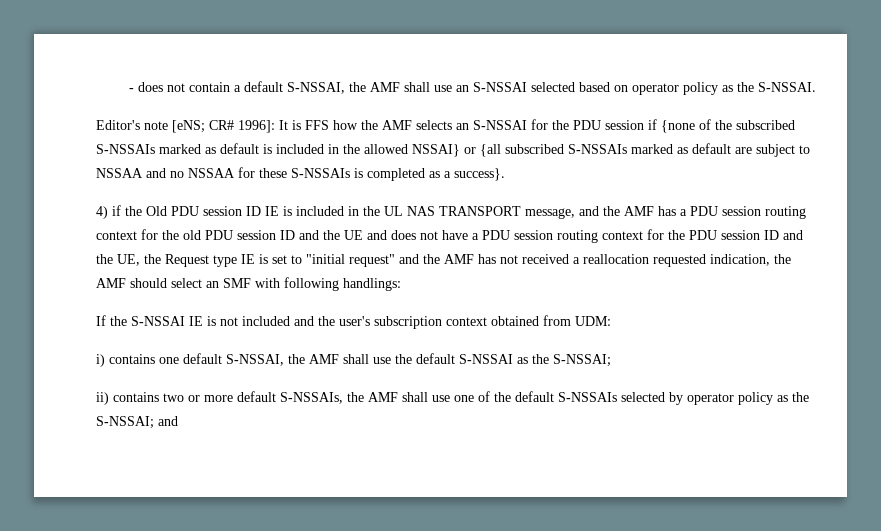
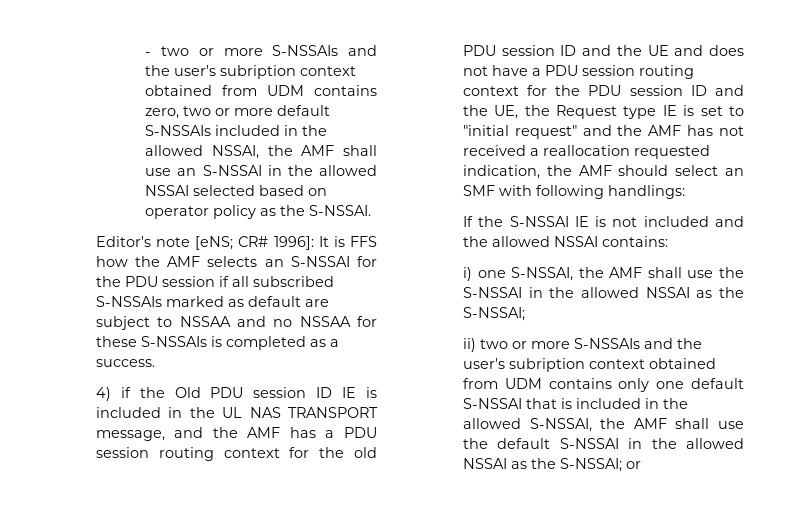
[138,81,346,94] does not contain a default S-NSSAI, -> [161,45,377,56] [145,65,357,79] [145,85,377,96] [145,105,331,119] [145,125,328,136] [145,145,259,159] two or more S-NSSAIs and the user's subription context obtained from UDM contains zero, two or more default S-NSSAIs included in the allowed NSSAI,
(528, 87) none -> [267,165,377,176] [145,185,190,196] in the allowed NSSAI
[661,119,796,133] [96,143,502,157] {none of the subscribed S-NSSAIs marked as default is included in the allowed NSSAI} or {all -> [231,276,249,287] all
[454,168,506,181] success}. -> [95,359,155,367] success.
[339,315,612,329] [96,353,223,367] user's subscription context obtained from UDM: // i) contains one default -> [491,236,668,247] [462,267,744,281] [462,287,744,298] [462,307,525,321] [462,338,702,352] [462,358,716,372] [462,378,744,392] [462,398,688,409] [462,418,521,429] allowed NSSAI contains: // i) one S-NSSAI, the AMF shall use the S-NSSAI in the allowed NSSAI as the S-NSSAI; // ii) two or more S-NSSAIs and the user's subription context obtained from UDM contains only one default S-NSSAI that is included in the allowed
[517,354,612,367] [96,391,810,405] [96,416,179,429] as the S-NSSAI; // ii) contains two or more default S-NSSAIs, the AMF shall use one of the default S-NSSAIs selected by operator policy as the S-NSSAI; and -> [628,438,744,449] [462,458,641,472] in the allowed NSSAI as the S-NSSAI; or

